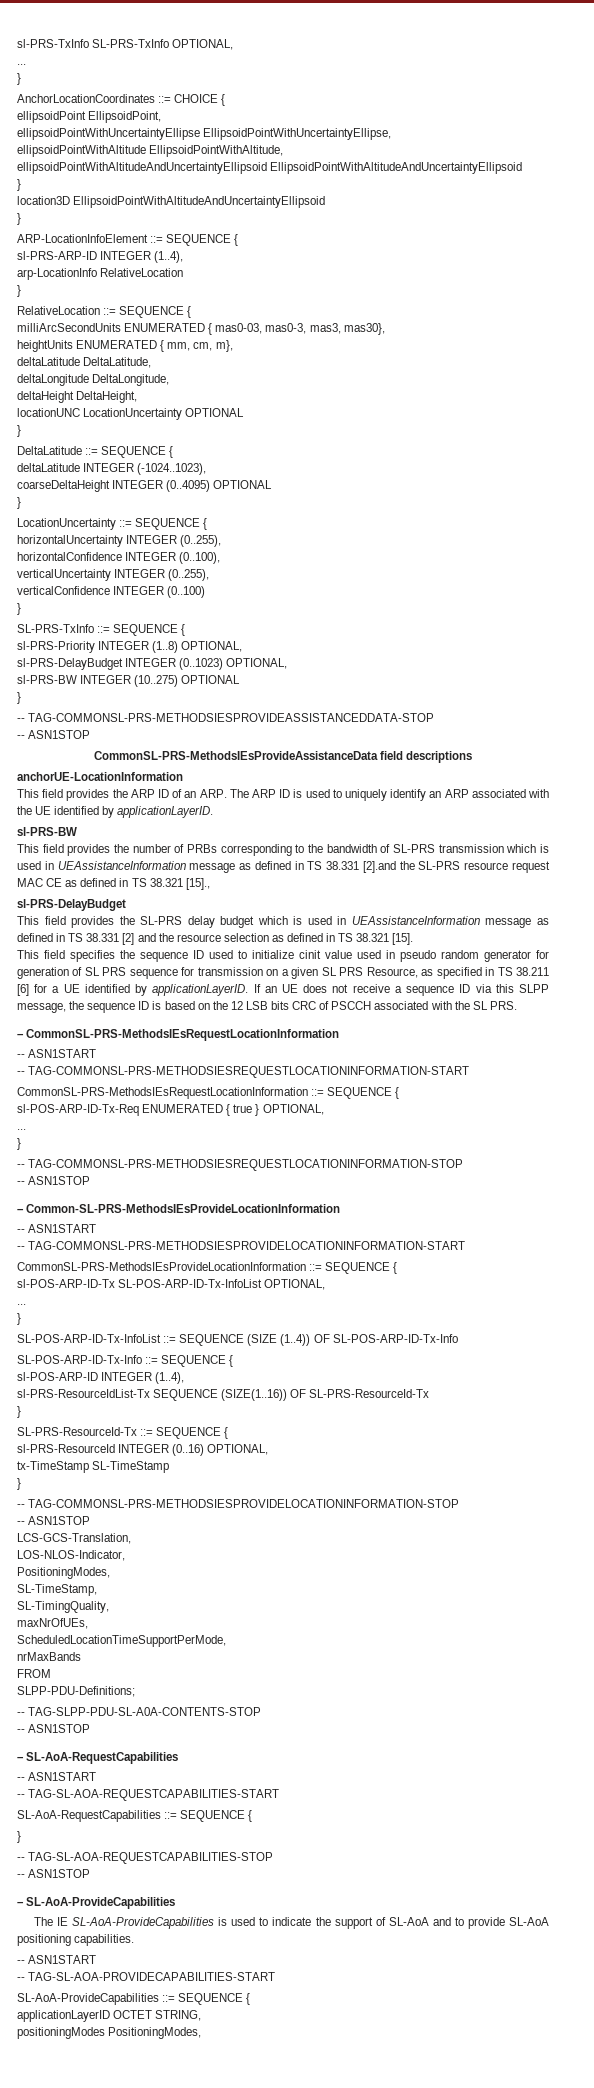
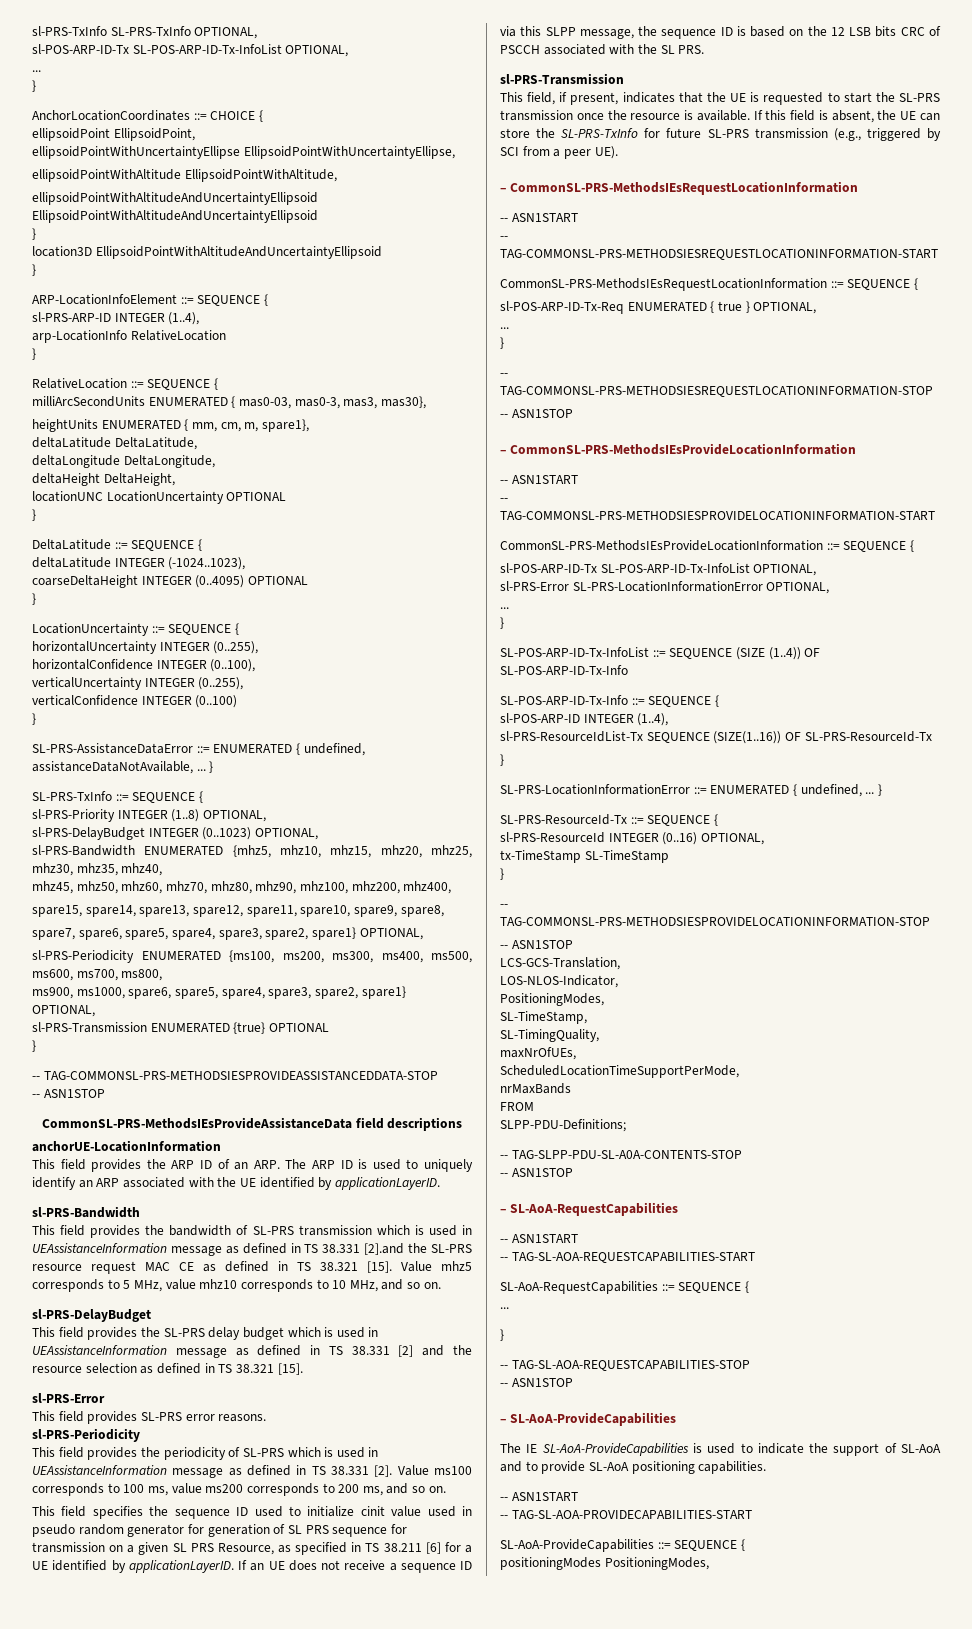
(234, 44) none -> [32,44,349,57] // sl-POS-ARP-ID-Tx SL-POS-ARP-ID-Tx-InfoList OPTIONAL,
[215,340,233,352] m}, -> [244,419,309,432] m, spare1},
(21, 609) none -> [32,743,365,756] [32,761,214,774] // SL-PRS-AssistanceDataError ::= ENUMERATED { undefined, assistanceDataNotAvailable, ... }
[17,675,179,687] sl-PRS-BW INTEGER (10..275) -> [32,845,472,858] [32,863,163,876] [32,881,452,894] [32,905,444,917] [32,927,423,940] [32,950,472,963] [32,969,163,981] [32,986,406,999] [32,1005,95,1017] [32,1022,266,1034] sl-PRS-Bandwidth ENUMERATED {mhz5, mhz10, mhz15, mhz20, mhz25, mhz30, mhz35, mhz40, // mhz45, mhz50, mhz60, mhz70, mhz80, mhz90, mhz100, mhz200, mhz400, // spare15, spare14, spare13, spare12, spare11, spare10, spare9, spare8, // spare7, spare6, spare5, spare4, spare3, spare2, spare1} OPTIONAL, // sl-PRS-Periodicity ENUMERATED {ms100, ms200, ms300, ms400, ms500, ms600, ms700, ms800, // ms900, ms1000, spare6, spare5, spare4, spare3, spare2, spare1} OPTIONAL, // sl-PRS-Transmission ENUMERATED {true}
[17,827,77,836] [17,844,323,856] sl-PRS-BW // This field provides the number of PRBs corresponding to the -> [32,1206,140,1218] [32,1225,165,1238] sl-PRS-Bandwidth // This field provides the
[185,878,210,890] [15]., -> [367,1261,472,1273] [32,1279,441,1292] [15]. Value mhz5 corresponds to 5 MHz, value mhz10 corresponds to 10 MHz, and so on.
(414, 939) none -> [32,1393,105,1403] [32,1411,267,1424] [32,1428,140,1442] [32,1447,379,1460] [32,1465,472,1478] [32,1483,446,1496] // sl-PRS-Error // This field provides SL-PRS error reasons. // sl-PRS-Periodicity // This field provides the periodicity of SL-PRS which is used in UEAssistanceInformation message as defined in TS 38.331 [2]. Value ms100 corresponds to 100 ms, value ms200 corresponds to 200 ms, and so on.
(517, 1005) none -> [500,73,624,85] [500,92,940,105] [500,110,940,123] [500,128,941,141] [500,146,618,159] // sl-PRS-Transmission // This field, if present, indicates that the UE is requested to start the SL-PRS transmission once the resource is available. If this field is absent, the UE can store the SL-PRS-TxInfo for future SL-PRS transmission (e.g., triggered by SCI from a peer UE).
[26,1204,341,1213] Common-SL-PRS-MethodsIEsProvideLocationInformation -> [509,443,856,455] CommonSL-PRS-MethodsIEsProvideLocationInformation
(326, 1284) none -> [500,581,830,594] // sl-PRS-Error SL-PRS-LocationInformationError OPTIONAL,
(21, 1412) none -> [500,784,882,797] // SL-PRS-LocationInformationError ::= ENUMERATED { undefined, ... }
(253, 1816) none -> [500,1307,509,1309] // ...
[17,2010,202,2022] // applicationLayerID OCTET STRING, -> (745, 1545) none

